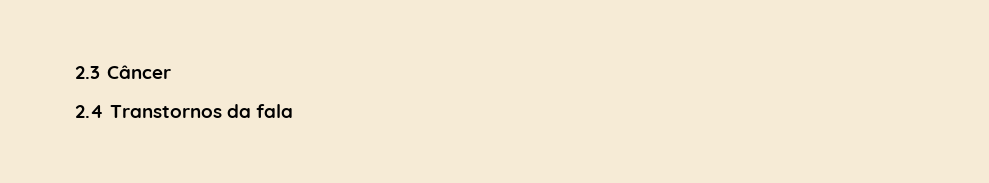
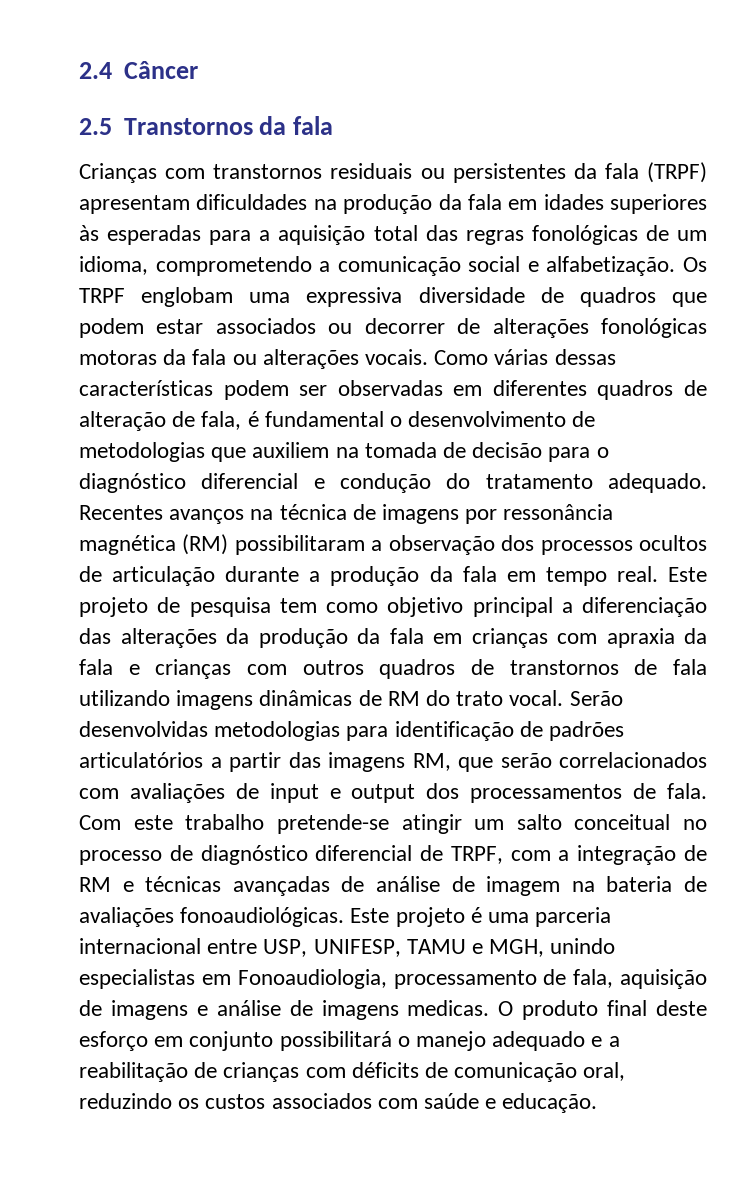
[75,66,100,79] 2.3 -> [79,62,112,79] 2.4
[75,105,103,118] 2.4 -> [79,118,112,135] 2.5
(294, 111) none -> [79,162,707,183] [79,194,707,214] [79,225,708,245] [79,256,707,276] [79,287,707,307] [79,318,707,338] [79,349,616,369] [79,380,707,400] [79,411,596,431] [79,442,609,462] [79,473,707,493] [79,504,614,524] [79,534,708,555] [79,566,708,586] [79,597,707,617] [79,628,707,648] [79,659,707,679] [79,690,623,710] [79,721,625,741] [79,752,707,772] [79,783,708,803] [79,814,707,834] [79,845,707,865] [79,876,708,896] [79,907,612,927] [79,938,616,957] [79,969,707,989] [79,1000,707,1020] [79,1031,620,1051] [79,1062,626,1082] [79,1093,598,1113] // Crianças com transtornos residuais ou persistentes da fala (TRPF) apresentam dificuldades na produção da fala em idades superiores às esperadas para a aquisição total das regras fonológicas de um idioma, comprometendo a comunicação social e alfabetização. Os TRPF englobam uma expressiva diversidade de quadros que podem estar associados ou decorrer de alterações fonológicas motoras da fala ou alterações vocais. Como várias dessas características podem ser observadas em diferentes quadros de alteração de fala, é fundamental o desenvolvimento de metodologias que auxiliem na tomada de decisão para o diagnóstico diferencial e condução do tratamento adequado. Recentes avanços na técnica de imagens por ressonância magnética (RM) possibilitaram a observação dos processos ocultos de articulação durante a produção da fala em tempo real. Este projeto de pesquisa tem como objetivo principal a diferenciação das alterações da produção da fala em crianças com apraxia da fala e crianças com outros quadros de transtornos de fala utilizando imagens dinâmicas de RM do trato vocal. Serão desenvolvidas metodologias para identificação de padrões articulatórios a partir das imagens RM, que serão correlacionados com avaliações de input e output dos processamentos de fala. Com este trabalho pretende-se atingir um salto conceitual no processo de diagnóstico diferencial de TRPF, com a integração de RM e técnicas avançadas de análise de imagem na bateria de avaliações fonoaudiológicas. Este projeto é uma parceria internacional entre USP, UNIFESP, TAMU e MGH, unindo especialistas em Fonoaudiologia, processamento de fala, aquisição de imagens e análise de imagens medicas. O produto final deste esforço em conjunto possibilitará o manejo adequado e a reabilitação de crianças com déficits de comunicação oral, reduzindo os custos associados com saúde e educação.

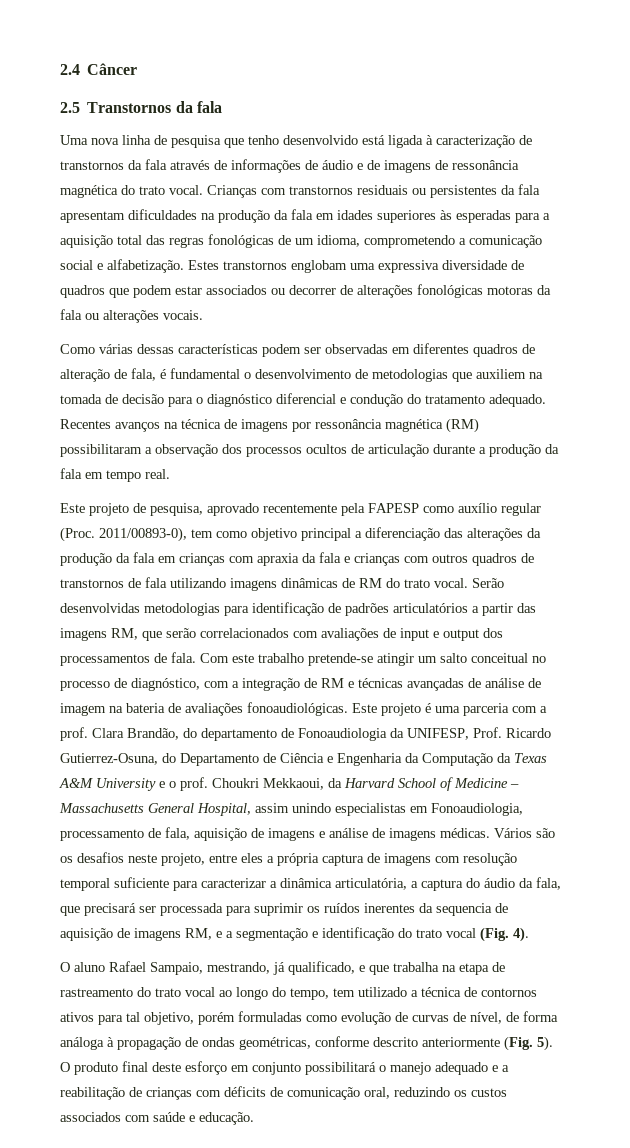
(334, 125) none -> [60,135,532,148] [60,159,519,173] [60,185,203,198] Uma nova linha de pesquisa que tenho desenvolvido está ligada à caracterização de transtornos da fala através de informações de áudio e de imagens de ressonância magnética do trato vocal.
[647,162,707,183] (TRPF) -> (540, 189) none
[682,257,707,272] [79,288,125,303] Os TRPF -> [188,260,287,270] Estes transtornos
(429, 357) none -> (203, 315) //
(658, 574) none -> (170, 474) //
[189,597,271,617] pesquisa -> [150,503,541,516] [60,527,187,542] pesquisa, aprovado recentemente pela FAPESP como auxílio regular (Proc. 2011/00893-0),
[200,845,503,865] diagnóstico diferencial de TRPF, -> [131,678,200,691] diagnóstico,
[79,938,545,957] internacional entre USP, UNIFESP, TAMU e MGH, -> [512,706,547,713] [60,727,551,741] [60,753,547,766] [59,777,519,791] [59,803,289,816] com a prof. Clara Brandão, do departamento de Fonoaudiologia da UNIFESP, Prof. Ricardo Gutierrez-Osuna, do Departamento de Ciência e Engenharia da Computação da Texas A&M University e o prof. Choukri Mekkaoui, da Harvard School of Medicine – Massachusetts General Hospital, assim
[407,1000,490,1016] medicas. -> [440,828,555,838] [60,852,517,866] [60,877,561,891] [60,903,508,916] [60,927,529,942] [60,961,505,975] [60,987,537,1000] [60,1011,558,1025] [60,1036,553,1051] médicas. Vários são os desafios neste projeto, entre eles a própria captura de imagens com resolução temporal suficiente para caracterizar a dinâmica articulatória, a captura do áudio da fala, que precisará ser processada para suprimir os ruídos inerentes da sequencia de aquisição de imagens RM, e a segmentação e identificação do trato vocal (Fig. 4). // O aluno Rafael Sampaio, mestrando, já qualificado, e que trabalha na etapa de rastreamento do trato vocal ao longo do tempo, tem utilizado a técnica de contornos ativos para tal objetivo, porém formuladas como evolução de curvas de nível, de forma análoga à propagação de ondas geométricas, conforme descrito anteriormente (Fig. 5).

